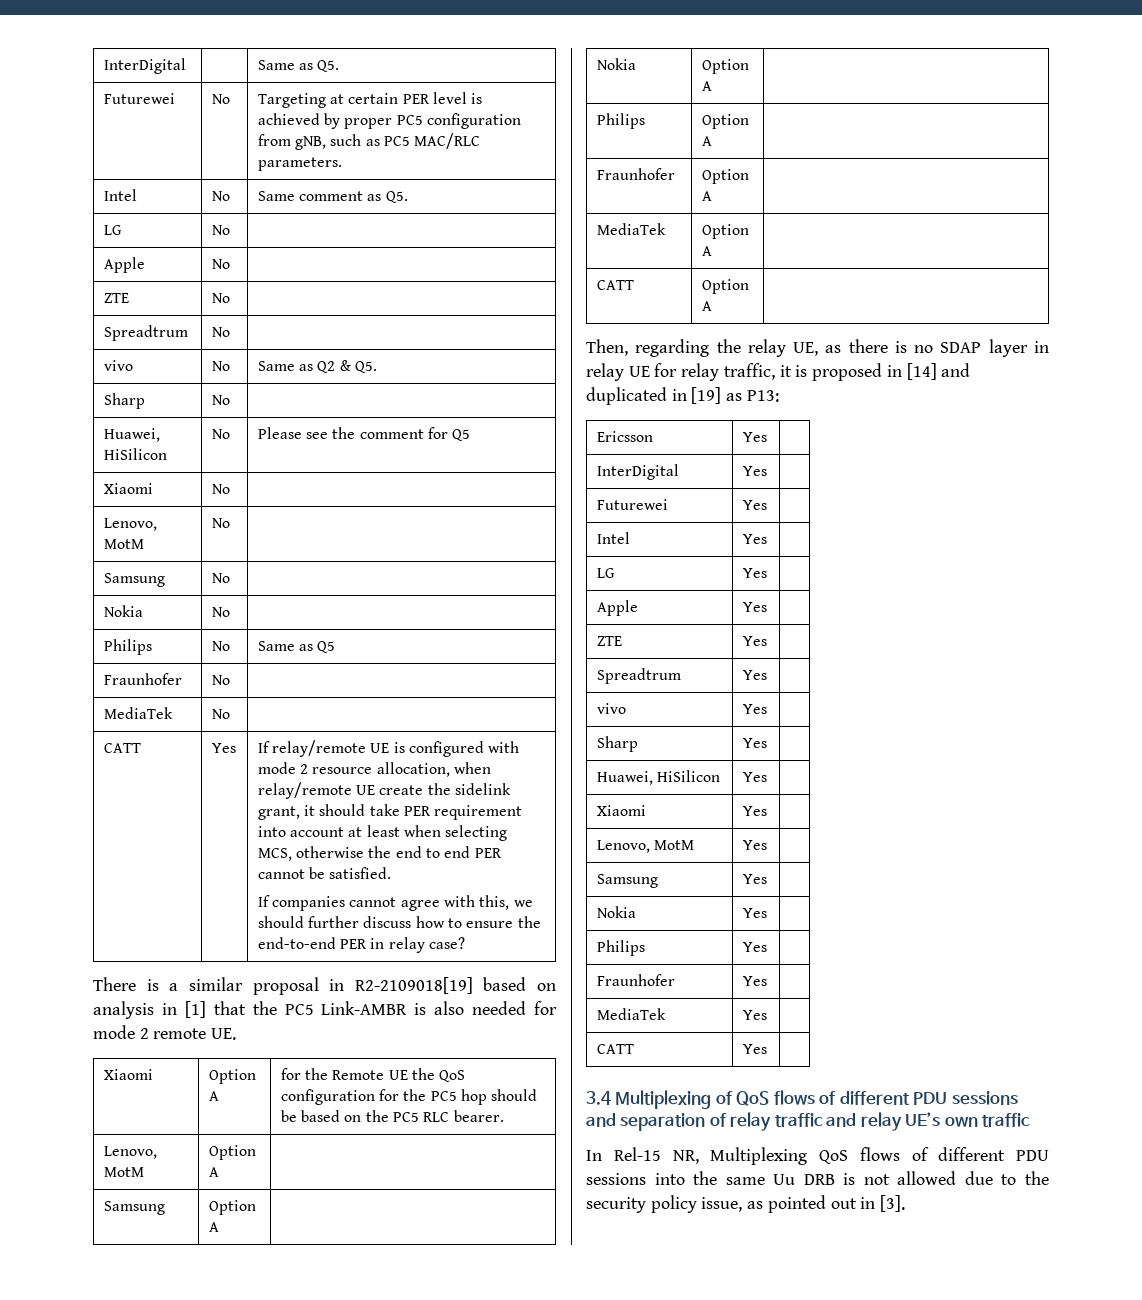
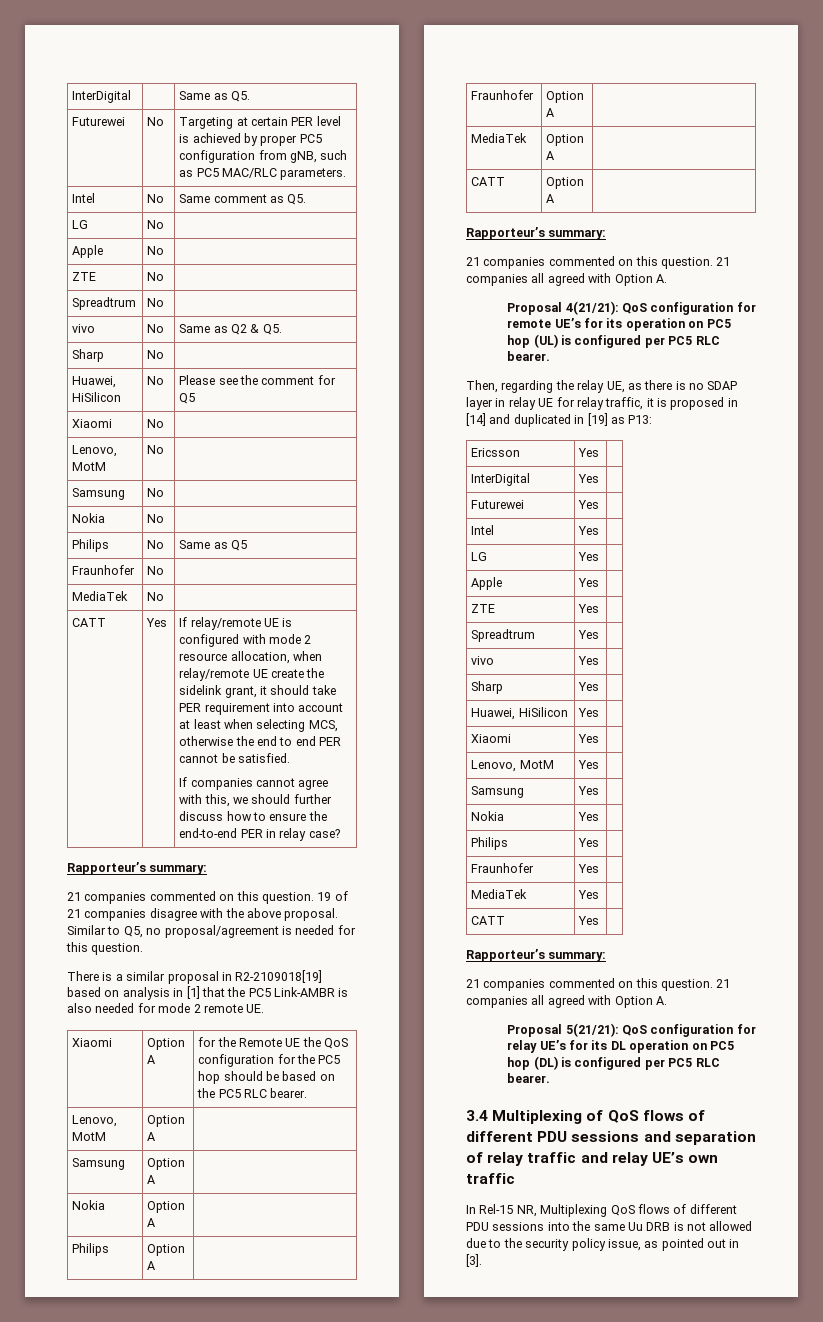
(465, 943) none -> [67,862,208,875] [67,891,348,904] [67,908,339,921] [67,925,356,938] [66,942,144,955] // Rapporteur’s summary: // 21 companies commented on this question. 19 of 21 companies disagree with the above proposal. Similar to Q5, no proposal/agreement is needed for this question.
(712, 306) none -> [466,227,607,240] [466,256,731,269] [466,273,667,286] [507,301,756,315] [507,318,731,331] [507,334,720,348] [507,351,551,361] // Rapporteur’s summary: // 21 companies commented on this question. 21 companies all agreed with Option A. // Proposal 4(21/21): QoS configuration for remote UE’s for its operation on PC5 hop (UL) is configured per PC5 RLC bearer.
(767, 1049) none -> [466,949,607,962] [466,978,731,991] [466,995,667,1008] [507,1023,756,1037] [507,1040,734,1053] [507,1056,720,1070] [507,1073,551,1083] // Rapporteur’s summary: // 21 companies commented on this question. 21 companies all agreed with Option A. // Proposal 5(21/21): QoS configuration for relay UE’s for its DL operation on PC5 hop (DL) is configured per PC5 RLC bearer.

